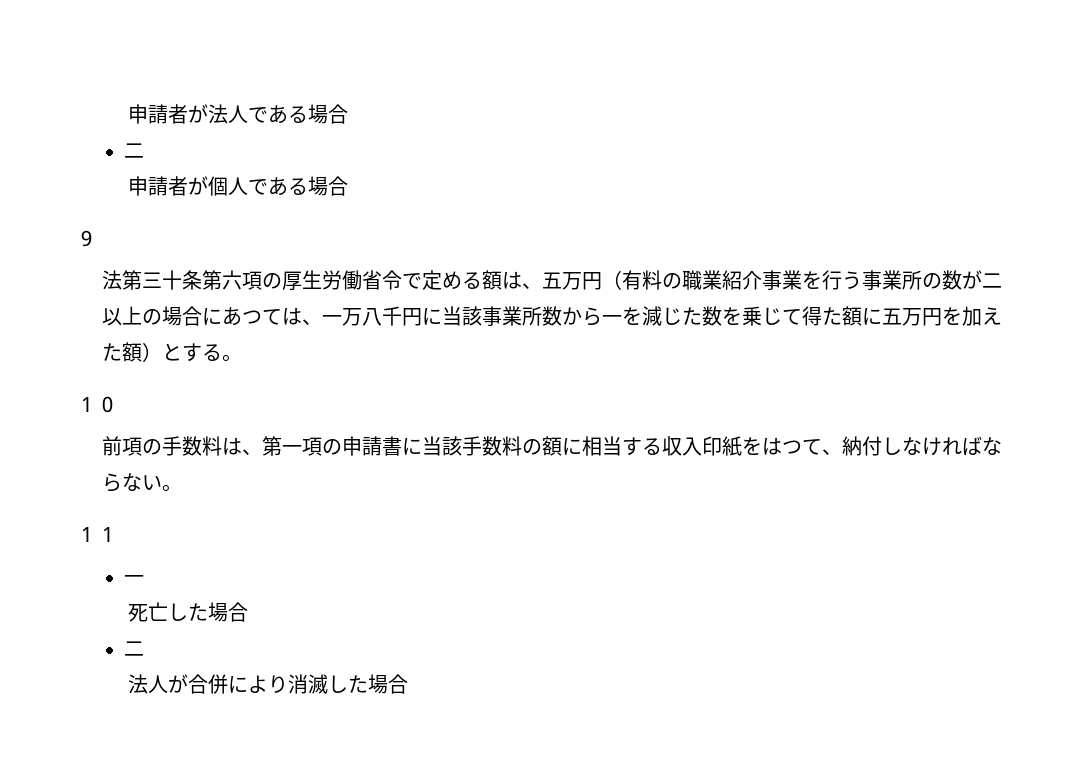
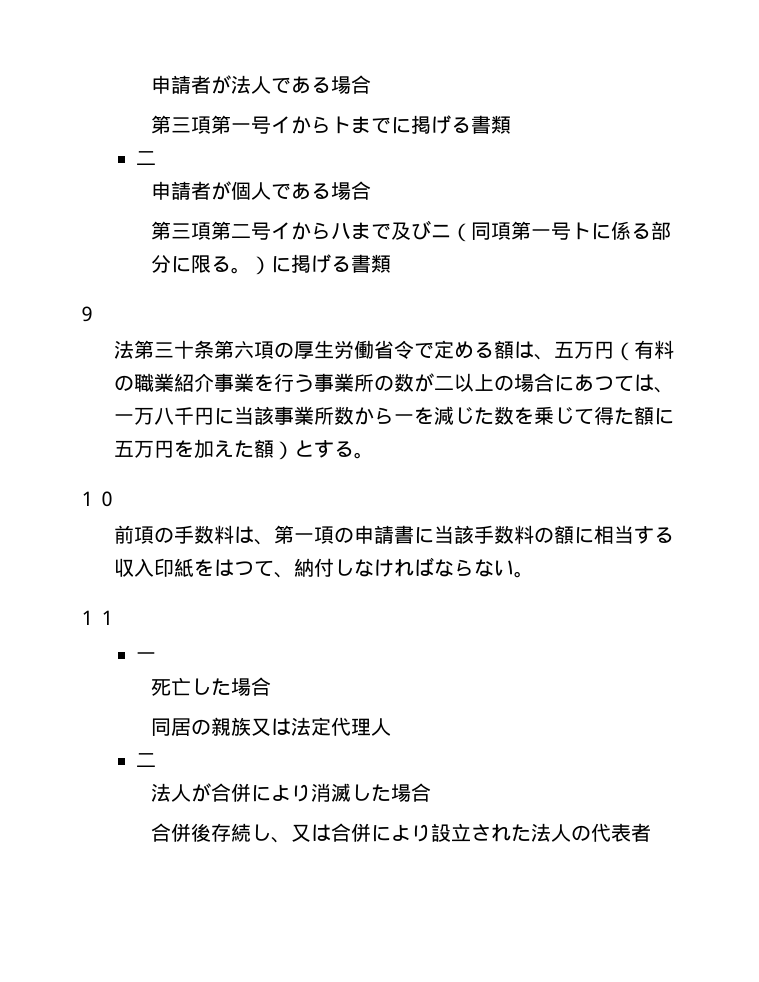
(349, 114) none -> [151,115,512,134] // 第三項第一号イからトまでに掲げる書類
(349, 186) none -> [151,220,672,242] [151,254,392,275] // 第三項第二号イからハまで及びニ（同項第一号トに係る部分に限る。）に掲げる書類
(249, 612) none -> [151,717,392,736] // 同居の親族又は法定代理人
(409, 684) none -> [151,823,652,843] // 合併後存続し、又は合併により設立された法人の代表者

